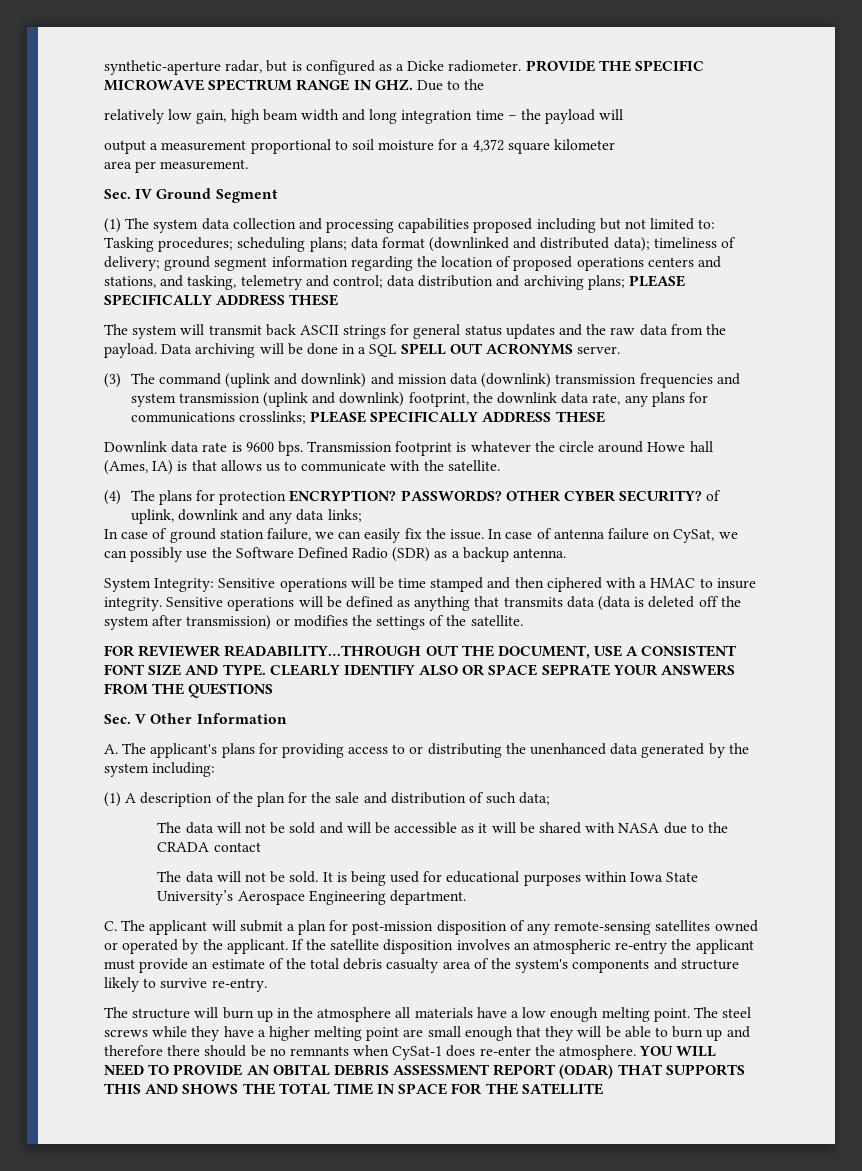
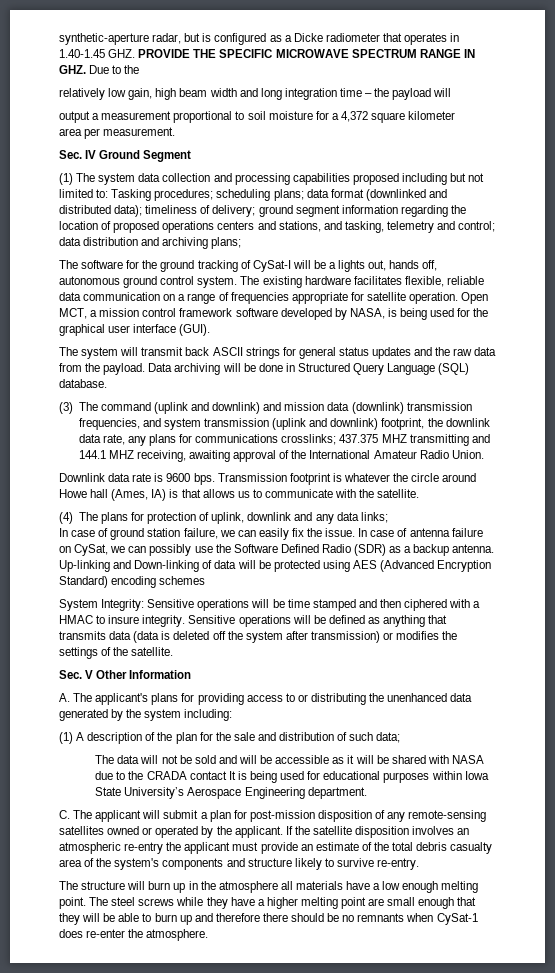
[448,60,522,72] radiometer. -> [325,33,460,45] [59,49,136,58] radiometer that operates in 1.40-1.45 GHZ.
[629,275,686,287] [104,294,339,306] PLEASE SPECIFICALLY ADDRESS THESE -> [59,260,438,272] [59,276,484,288] [59,292,489,304] [59,308,489,320] [59,324,211,336] // The software for the ground tracking of CySat-I will be a lights out, hands off, autonomous ground control system. The existing hardware facilitates flexible, reliable data communication on a range of frequencies appropriate for satellite operation. Open MCT, a mission control framework software developed by NASA, is being used for the graphical user interface (GUI).
[358,343,621,357] a SQL SPELL OUT ACRONYMS server. -> [297,363,470,375] [59,379,107,388] Structured Query Language (SQL) database.
[639,373,713,388] frequencies -> [78,418,140,430] frequencies,
[310,411,605,423] PLEASE SPECIFICALLY ADDRESS THESE -> [339,434,490,446] [78,450,484,462] 437.375 MHZ transmitting and 144.1 MHZ receiving, awaiting approval of the International Amateur Radio Union.
[289,490,703,502] ENCRYPTION? PASSWORDS? OTHER CYBER SECURITY? -> (197, 518) none
(567, 553) none -> [59,560,492,572] [59,576,206,588] Up-linking and Down-linking of data will be protected using AES (Advanced Encryption Standard) encoding schemes
[104,645,737,659] [104,664,736,676] [104,683,274,698] // FOR REVIEWER READABILITY…THROUGH OUT THE DOCUMENT, USE A CONSISTENT FONT SIZE AND TYPE. CLEARLY IDENTIFY ALSO OR SPACE SEPRATE YOUR ANSWERS FROM THE QUESTIONS -> (174, 651) none
[157,871,319,883] // The data will not be sold. -> (227, 775) none
[639,1046,717,1057] [104,1064,745,1079] [104,1083,603,1095] YOU WILL NEED TO PROVIDE AN OBITAL DEBRIS ASSESSMENT REPORT (ODAR) THAT SUPPORTS THIS AND SHOWS THE TOTAL TIME IN SPACE FOR THE SATELLITE -> (209, 935) none

